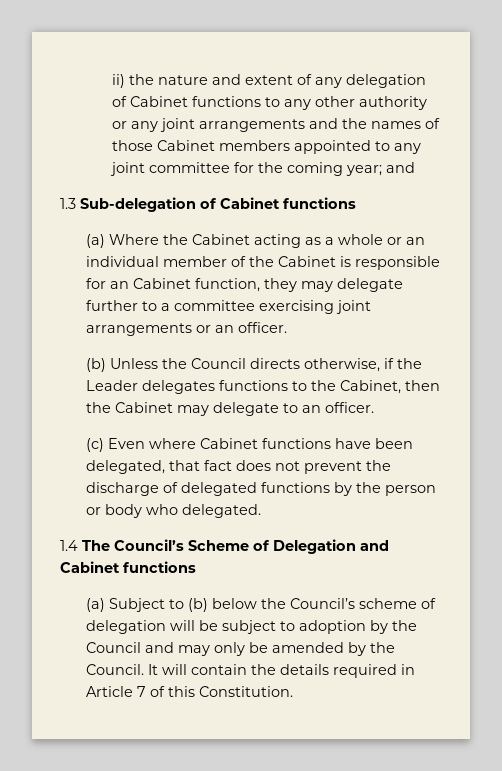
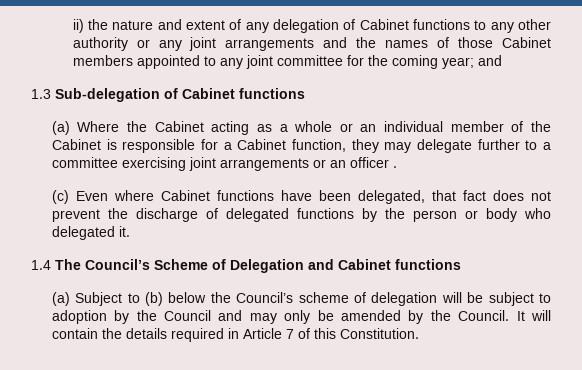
[109,281,129,289] an -> [223,142,232,150] a
[237,322,287,333] [85,358,422,372] [85,380,440,394] [85,402,374,416] officer. // (b) Unless the Council directs otherwise, if the Leader delegates functions to the Cabinet, then the Cabinet may delegate to an officer. -> [349,157,397,168] officer .
[181,504,261,518] delegated. -> [51,226,130,240] delegated it.

